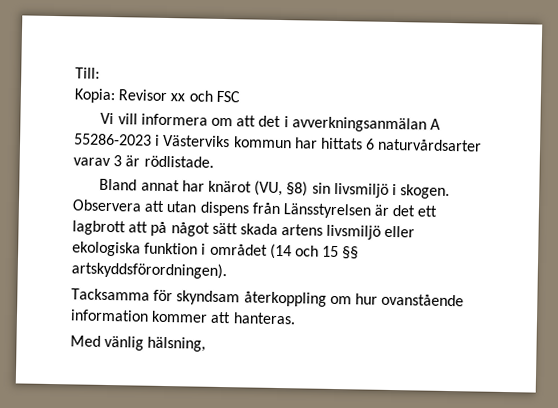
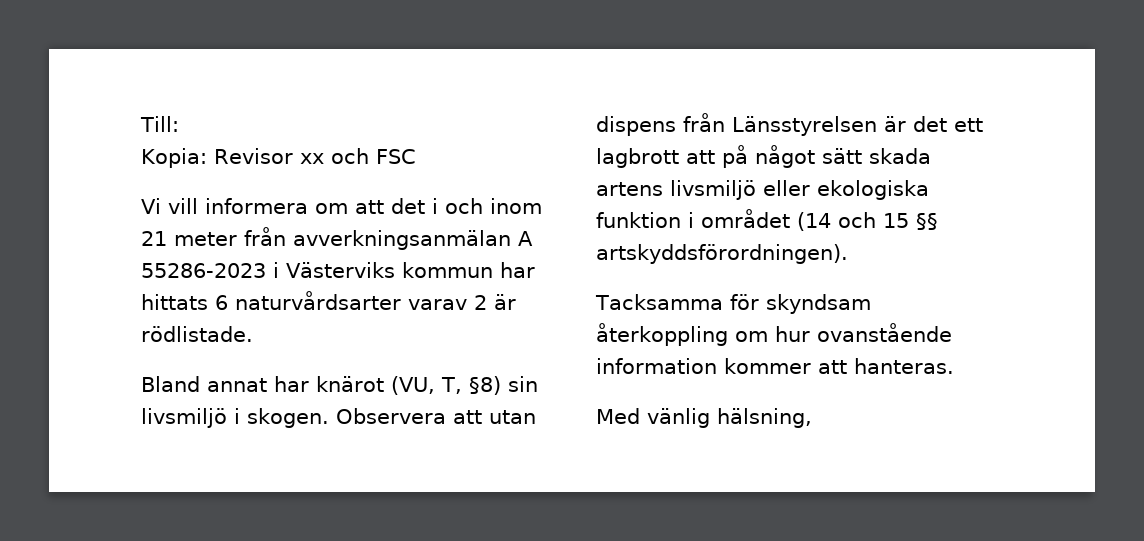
(289, 122) none -> [445,198,542,214] [141,227,286,246] och inom 21 meter från
[113,155,123,167] 3 -> [474,295,487,310] 2
(284, 188) none -> [441,377,462,394] T,

